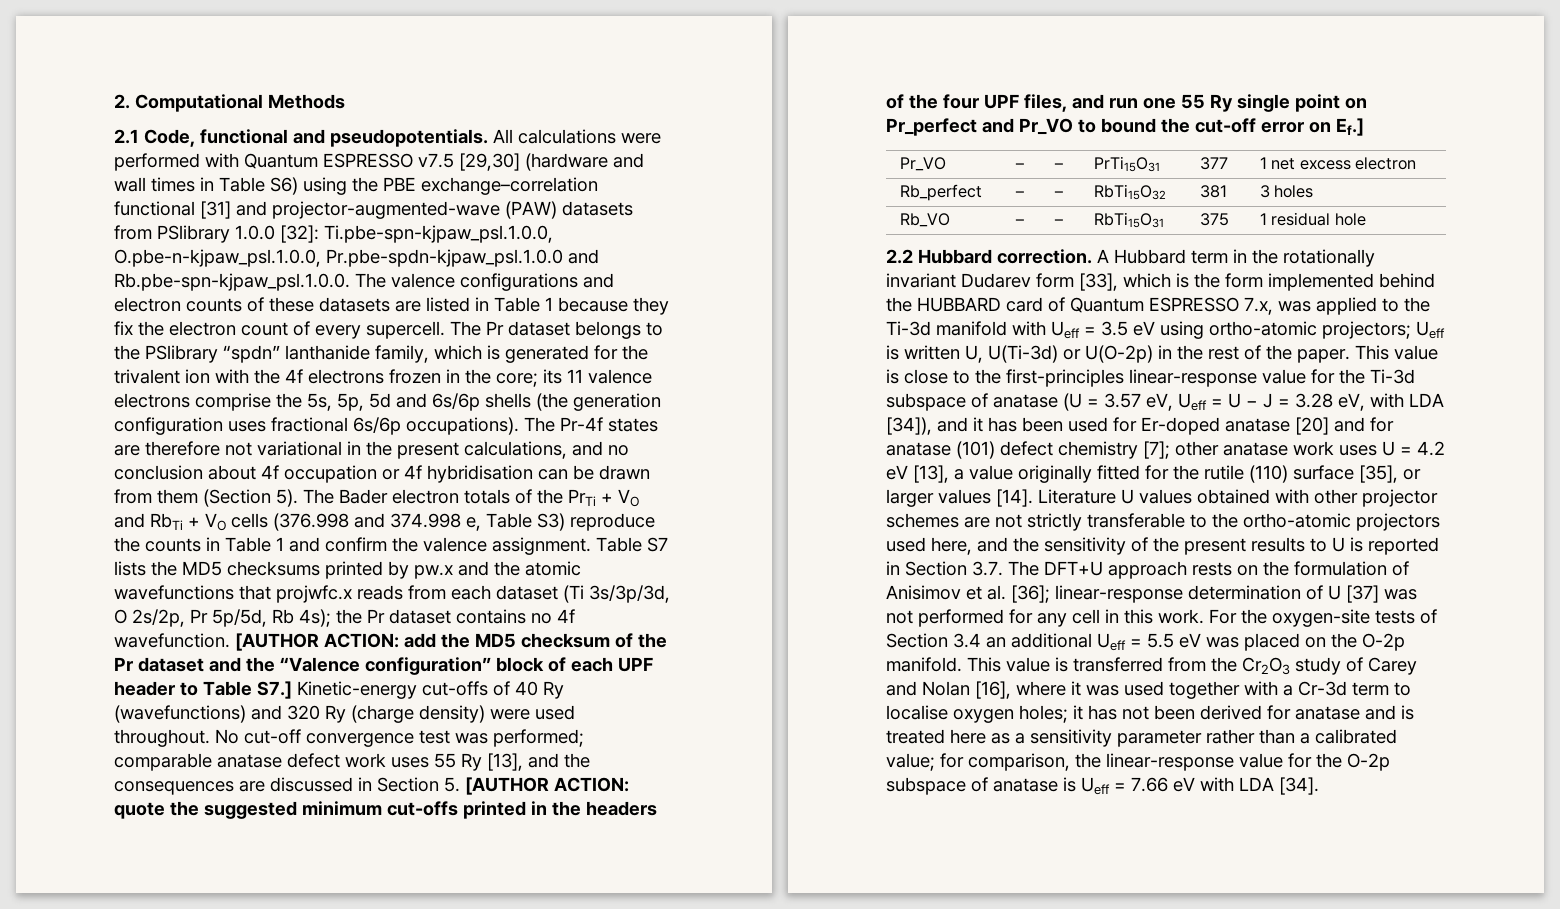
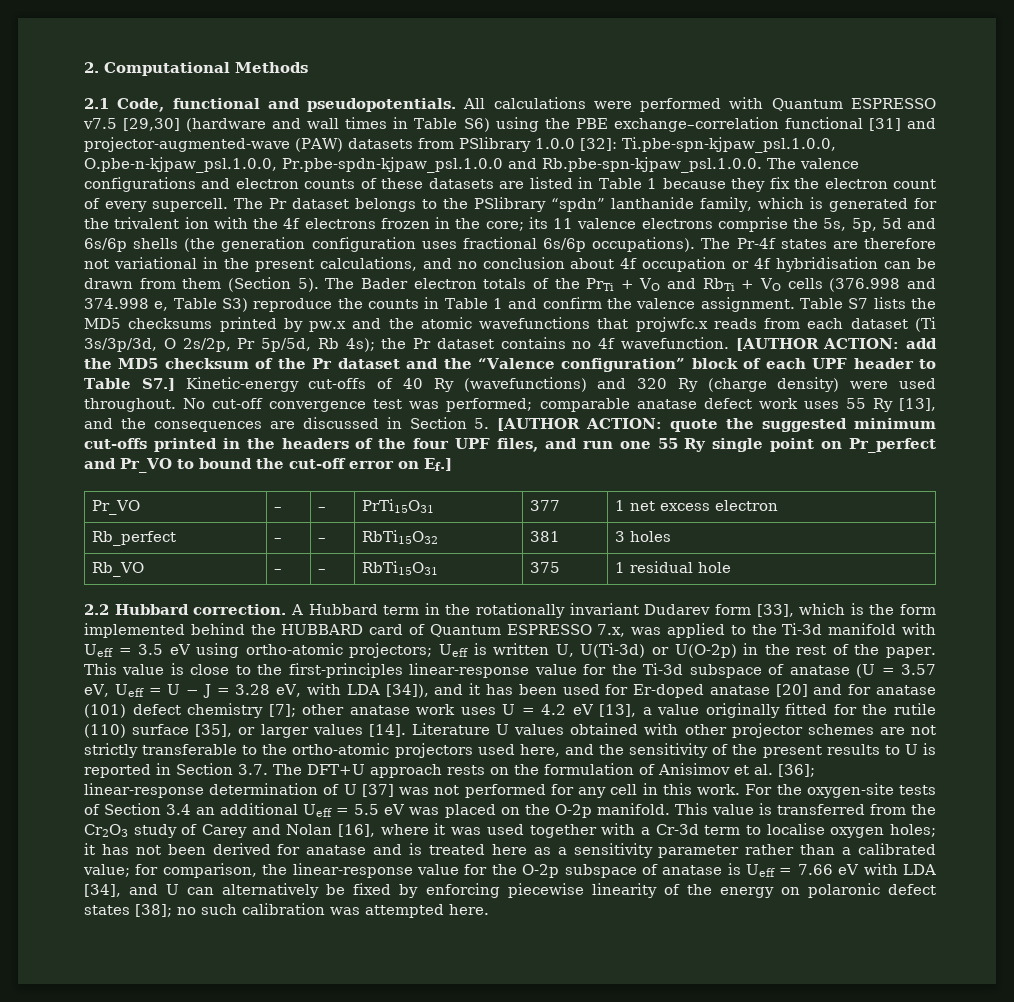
[1279,777,1319,795] [34]. -> [84,883,936,898] [84,903,489,918] [34], and U can alternatively be fixed by enforcing piecewise linearity of the energy on polaronic defect states [38]; no such calibration was attempted here.

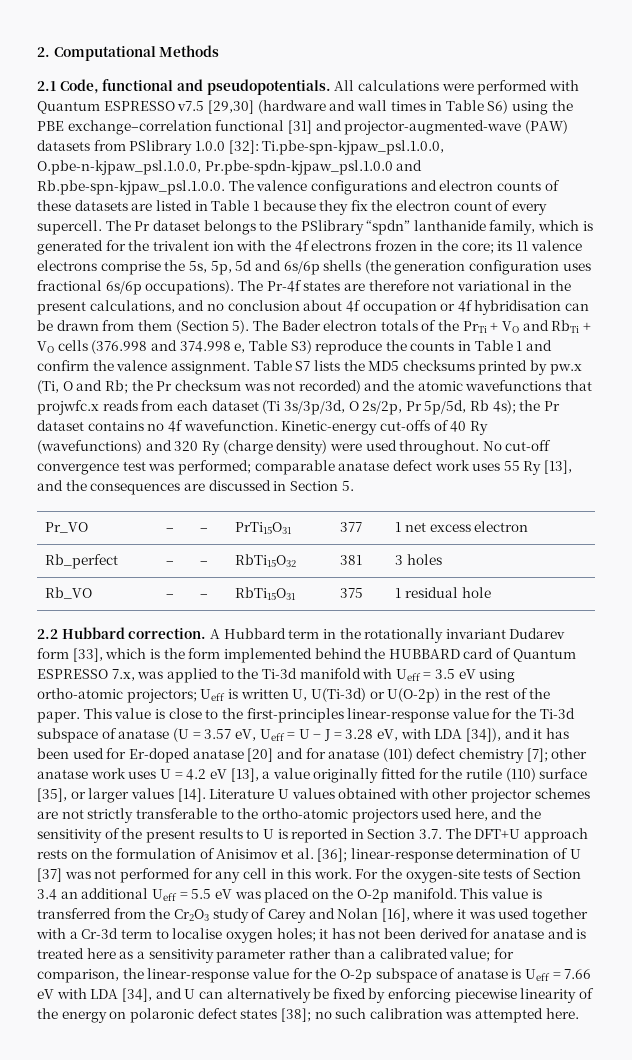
(347, 326) none -> [37,380,361,394] (Ti, O and Rb; the Pr checksum was not recorded)
[735,338,937,351] [84,358,936,372] [84,378,175,391] [AUTHOR ACTION: add the MD5 checksum of the Pr dataset and the “Valence configuration” block of each UPF header to Table S7.] -> (278, 425) none
[497,418,936,432] [84,438,937,453] [84,458,452,473] [AUTHOR ACTION: quote the suggested minimum cut-offs printed in the headers of the four UPF files, and run one 55 Ry single point on Pr_perfect and Pr_VO to bound the cut-off error on Ef.] -> (354, 486) none

